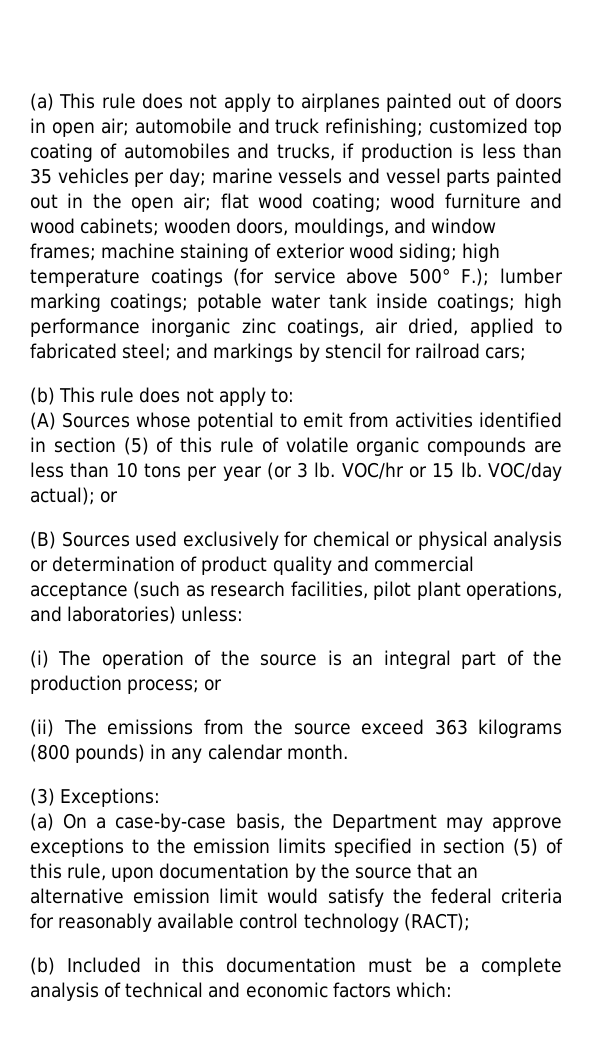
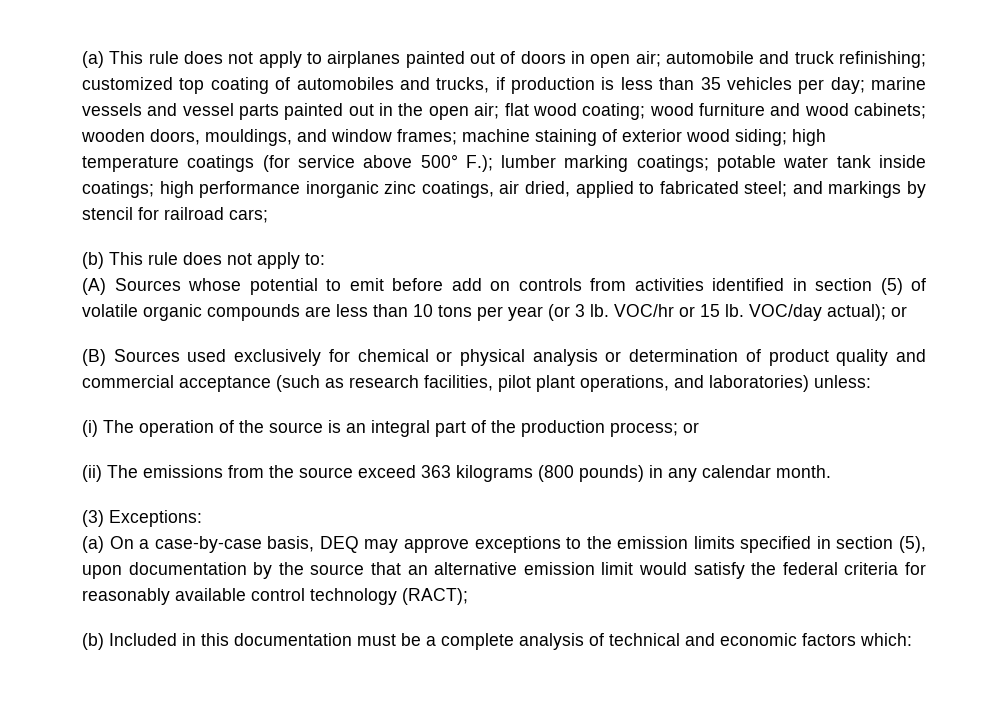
(343, 420) none -> [392,278,582,291] before add on controls
[180,437,279,453] this rule of -> (926, 284) none
[293,813,437,832] the Department -> [319,536,359,553] DEQ
[513,838,563,856] [30,863,107,881] (5) of this rule, -> [899,536,926,553] (5),

